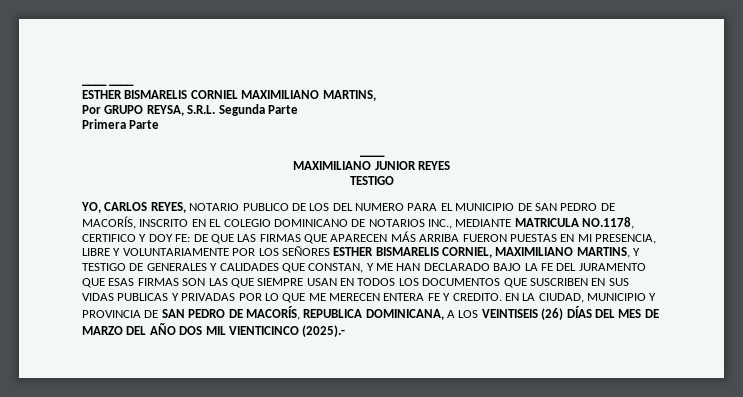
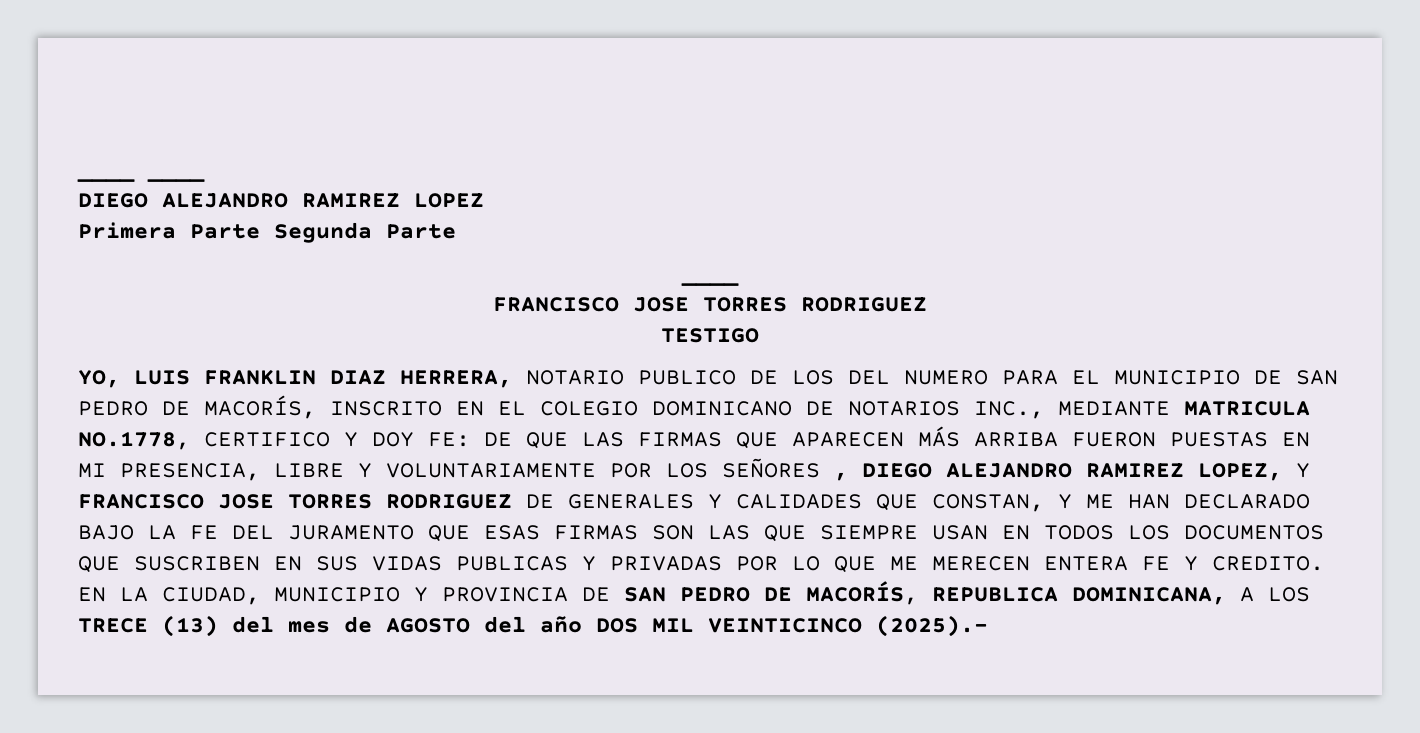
[82,90,376,101] [82,104,298,116] ESTHER BISMARELIS CORNIEL MAXIMILIANO MARTINS, // Por GRUPO REYSA, S.R.L. Segunda Parte -> [78,193,484,208] DIEGO ALEJANDRO RAMIREZ LOPEZ
[359,155,385,157] [293,161,450,170] [349,176,394,185] [81,202,186,213] // ____ // MAXIMILIANO JUNIOR REYES // TESTIGO // YO, CARLOS REYES, -> [274,222,456,243] [681,280,739,286] [493,297,927,312] [661,328,759,343] [78,369,512,388] Segunda Parte // ____ // FRANCISCO JOSE TORRES RODRIGUEZ // TESTIGO // YO, LUIS FRANKLIN DIAZ HERRERA,
[582,217,635,229] NO.1178, -> [78,431,190,450] NO.1778,
[333,247,641,258] [82,263,126,271] ESTHER BISMARELIS CORNIEL, MAXIMILIANO MARTINS, Y TESTIGO -> [834,463,1310,481] [78,494,512,509] , DIEGO ALEJANDRO RAMIREZ LOPEZ, Y FRANCISCO JOSE TORRES RODRIGUEZ
[481,306,659,320] [82,322,176,335] VEINTISEIS (26) DÍAS DEL MES DE MARZO DEL AÑO -> [78,615,582,637] TRECE (13) del mes de AGOSTO del año
[228,326,299,335] VIENTICINCO -> [708,618,862,633] VEINTICINCO

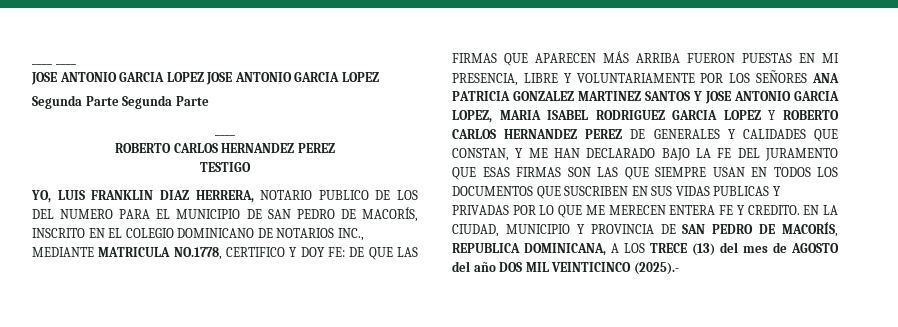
[78,193,400,208] DIEGO ALEJANDRO RAMIREZ -> [31,72,340,85] JOSE ANTONIO GARCIA LOPEZ JOSE ANTONIO GARCIA
[78,222,176,239] Primera -> [32,95,82,109] Segunda
[493,297,927,312] FRANCISCO JOSE TORRES RODRIGUEZ -> [115,143,335,153] ROBERTO CARLOS HERNANDEZ PEREZ
[834,463,1310,481] [78,494,512,509] , DIEGO ALEJANDRO RAMIREZ LOPEZ, Y FRANCISCO JOSE TORRES RODRIGUEZ -> [812,73,839,83] [452,91,839,104] [452,110,839,123] [452,129,623,139] ANA PATRICIA GONZALEZ MARTINEZ SANTOS Y JOSE ANTONIO GARCIA LOPEZ, MARIA ISABEL RODRIGUEZ GARCIA LOPEZ Y ROBERTO CARLOS HERNANDEZ PEREZ

